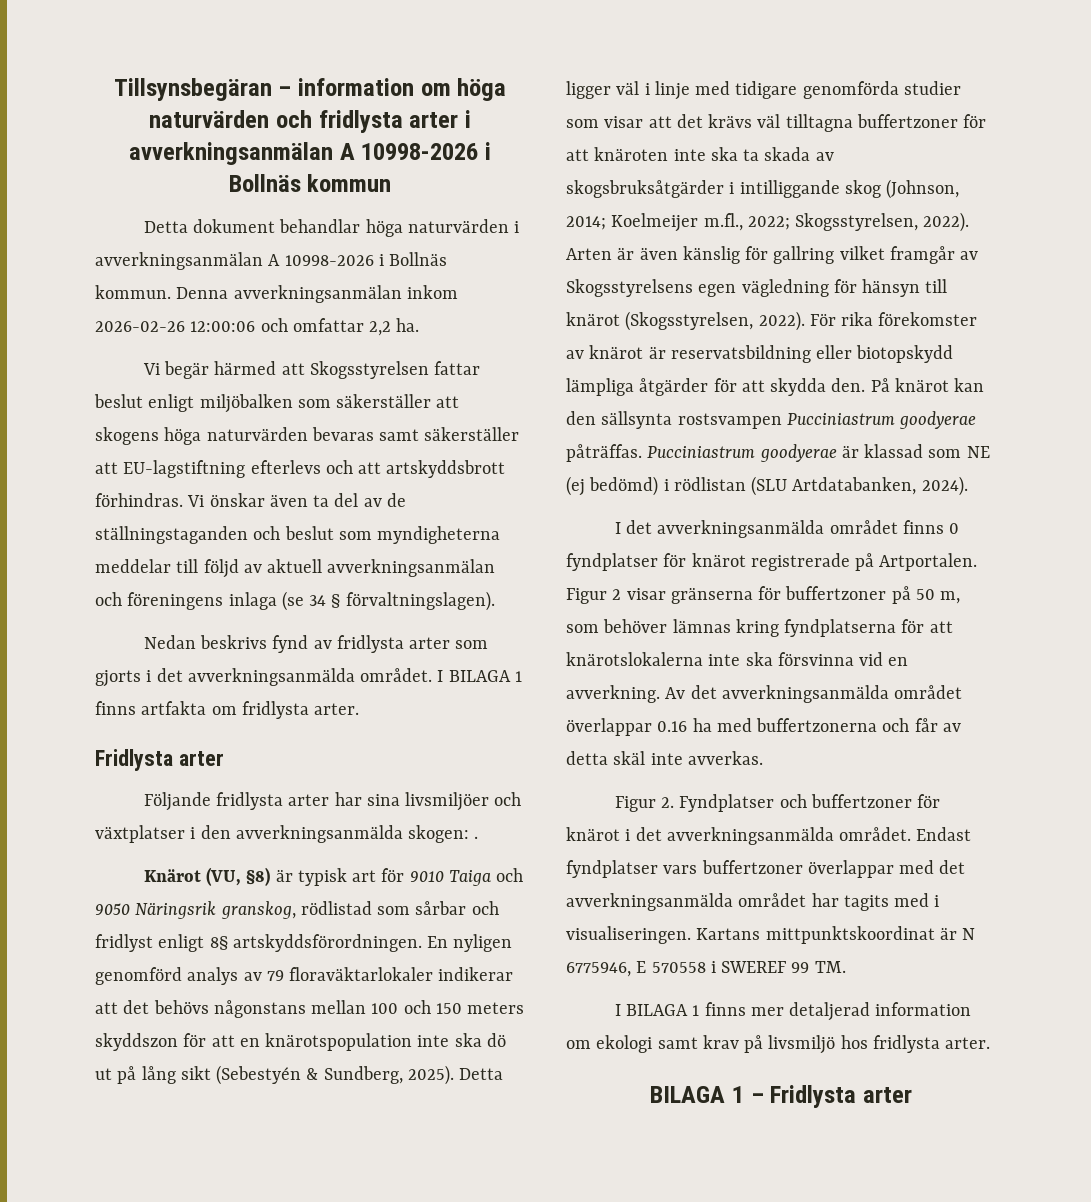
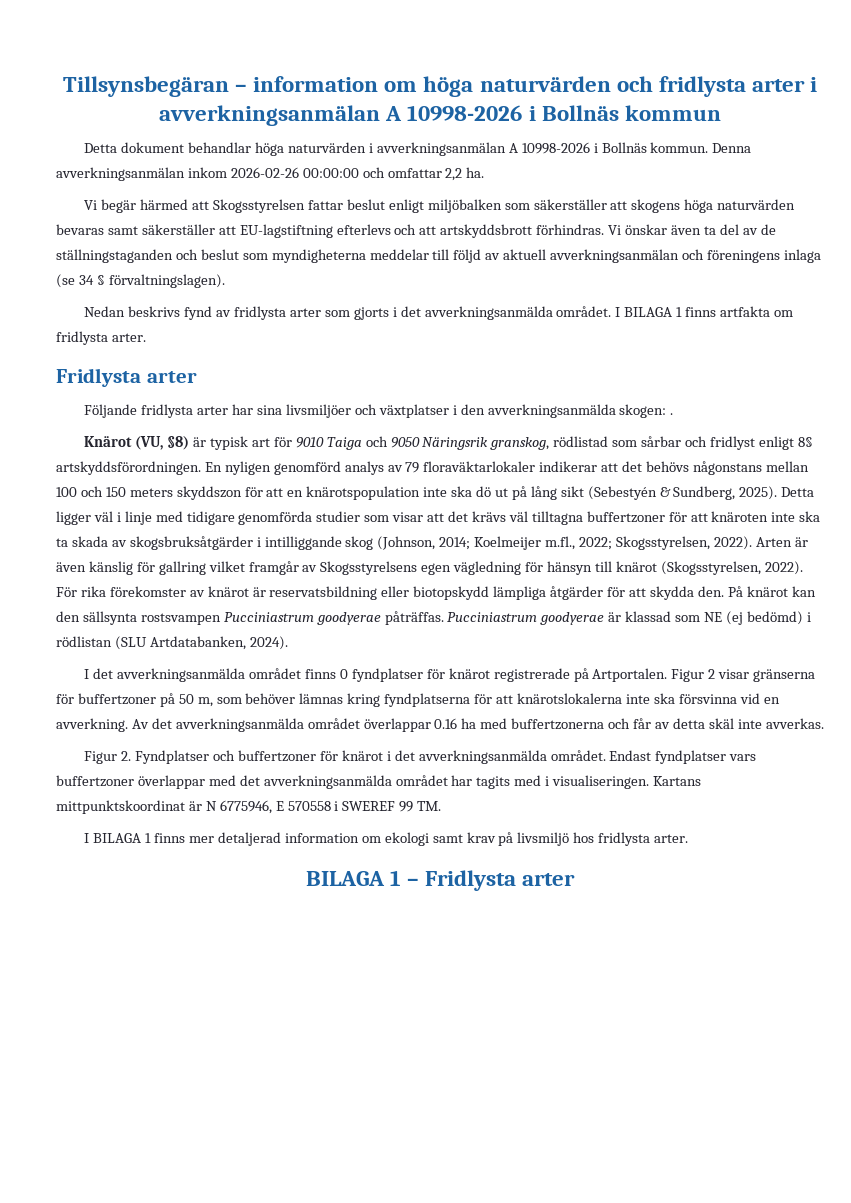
[190,321,256,332] 12:00:06 -> [302,168,359,178] 00:00:00

